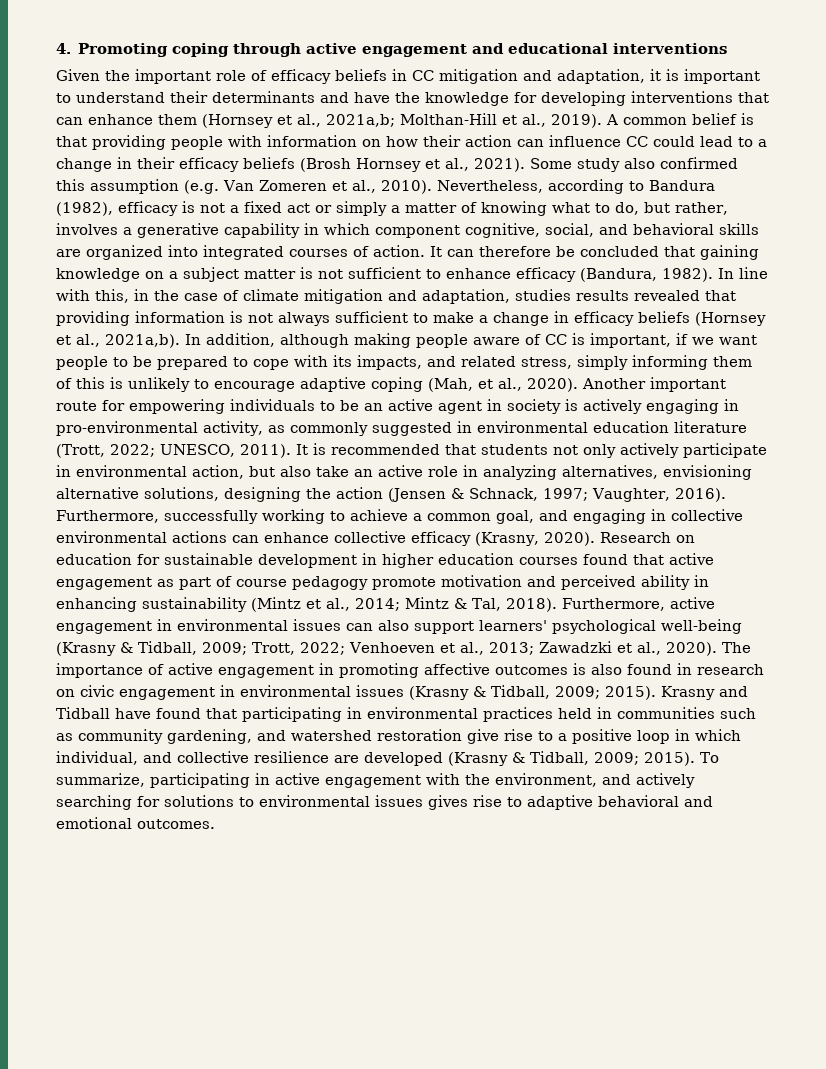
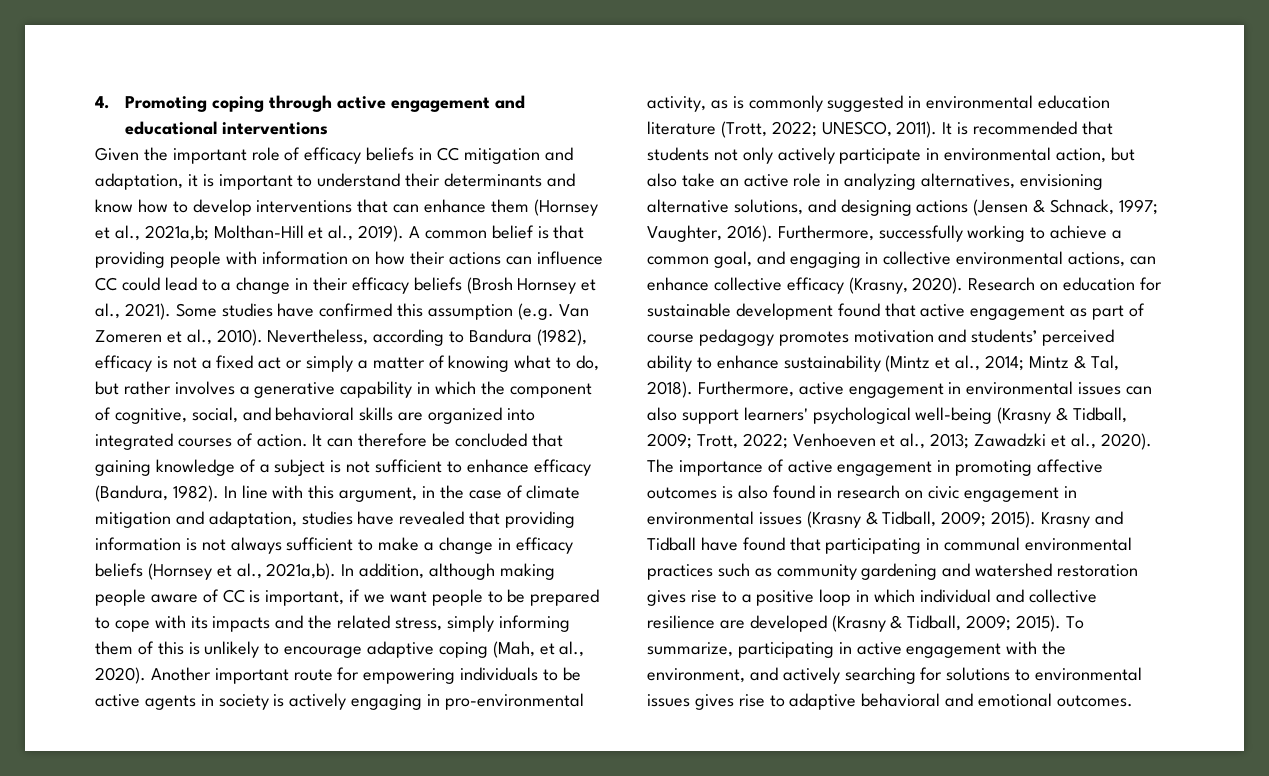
[354,91,626,106] have the knowledge for developing -> [95,199,252,216] know how to develop
[465,135,512,147] action -> [449,252,502,265] actions
[577,158,655,172] study also -> [221,303,315,317] studies have
[675,202,728,215] rather, -> [123,381,171,395] rather
[375,225,460,238] component -> [480,381,592,398] [95,407,111,421] the component of
[145,271,164,279] on -> [239,459,256,473] of
[244,269,296,279] matter -> (326, 467) none
[95,289,129,303] this, -> [308,485,418,502] this argument,
[576,290,629,301] results -> [357,511,395,525] have
[357,355,456,370] impacts, and -> [212,615,333,632] impacts and the
[364,399,482,414] an active agent -> [95,694,196,710] active agents
(285, 429) none -> [732,96,744,109] is
[224,487,383,502] designing the action -> [807,199,969,216] and designing actions
[172,531,227,543] actions -> [1068,252,1126,267] actions,
[362,553,578,568] in higher education courses -> (833, 311) none
[372,577,436,590] promote -> [778,331,849,346] promotes
(556, 581) none -> [971,329,1038,343] students’
[694,575,709,587] [56,597,137,612] in enhancing -> [696,355,779,369] to enhance
(362, 713) none -> [944,537,1021,551] communal
[558,707,715,719] held in communities -> (713, 572) none
[167,729,252,744] gardening, -> [861,563,938,580] gardening
[467,729,499,744] give -> [647,590,686,606] gives
[56,751,138,765] individual, -> [919,589,991,603] individual

